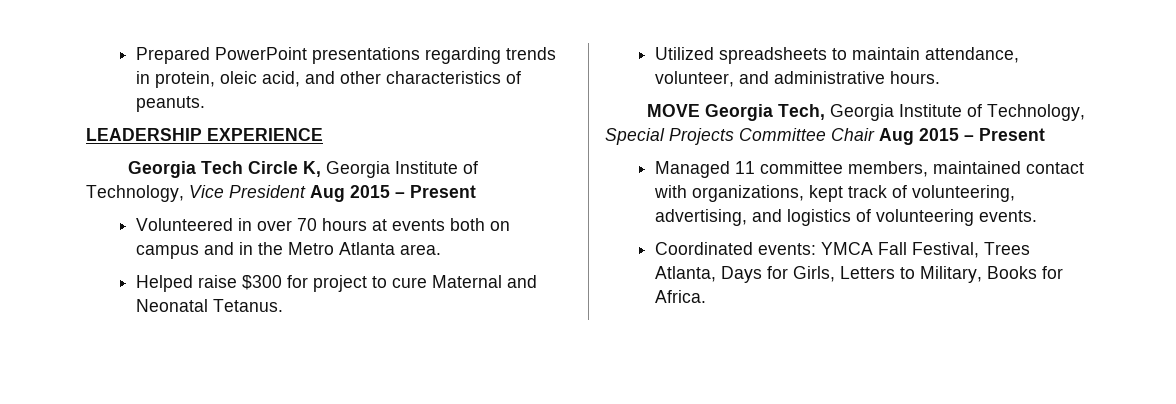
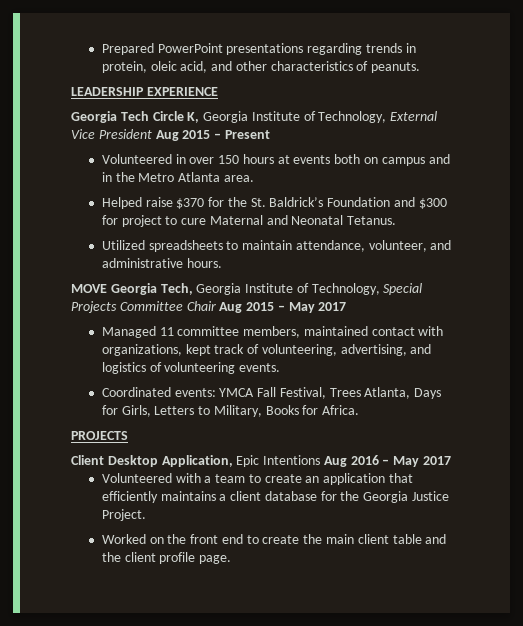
(184, 193) none -> [390,111,438,121] External
[296,218,317,231] 70 -> [218,155,240,164] 150
(237, 281) none -> [176,197,416,209] $370 for the St. Baldrick’s Foundation and
[979,128,1045,141] Present -> [288,302,347,313] May 2017
(706, 296) none -> [71,431,128,440] [71,455,452,467] [101,473,414,485] [101,491,450,503] [101,509,146,521] [101,534,447,544] [101,552,232,564] // PROJECTS // Client Desktop Application, Epic Intentions Aug 2016 – May 2017 // Volunteered with a team to create an application that efficiently maintains a client database for the Georgia Justice Project. // Worked on the front end to create the main client table and the client profile page.

